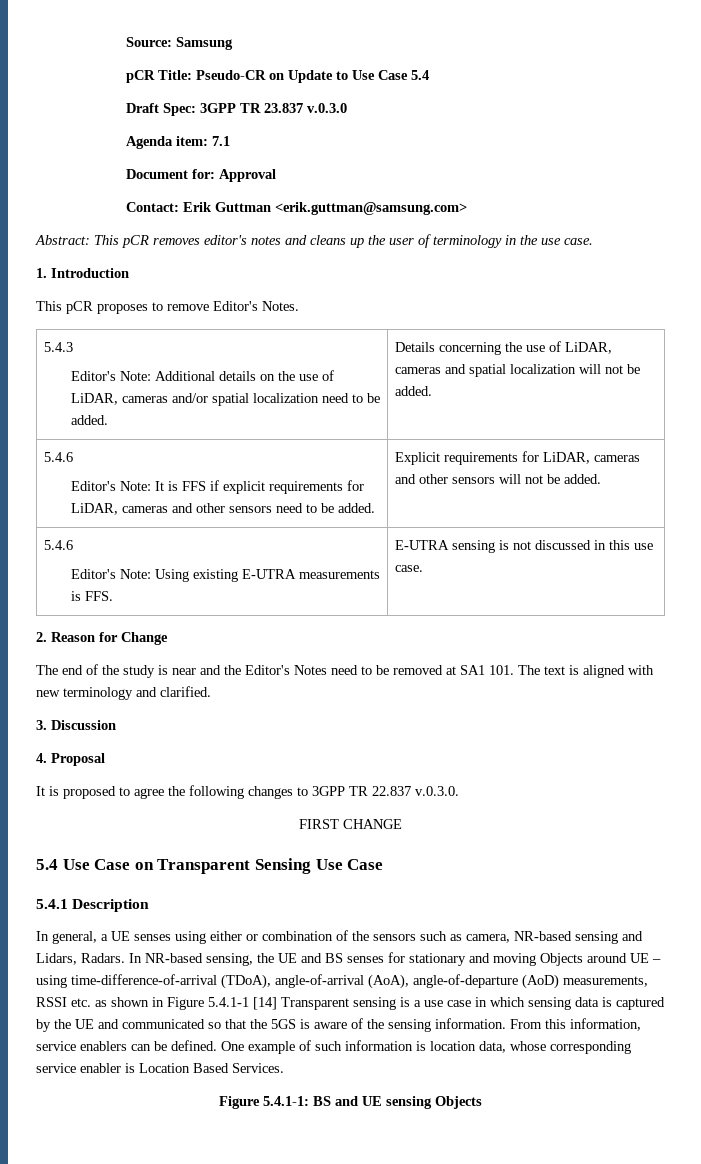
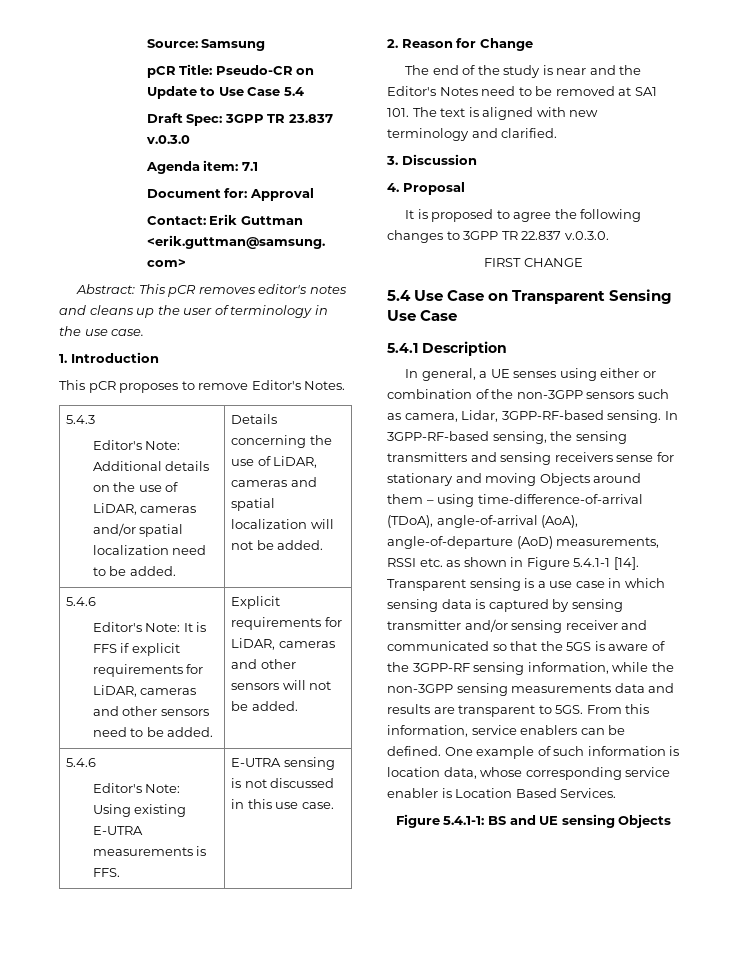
(369, 936) none -> [516,390,583,399] non-3GPP
[514,931,643,944] [36,953,384,966] NR-based sensing and Lidars, Radars. In NR-based sensing, the UE and BS senses -> [461,410,678,423] [387,431,627,444] [387,452,654,465] Lidar, 3GPP-RF-based sensing. In 3GPP-RF-based sensing, the sensing transmitters and sensing receivers sense
[630,953,649,963] UE -> [387,494,423,504] them
[253,997,277,1010] [14] -> [613,557,639,570] [14].
[54,1019,94,1029] the UE -> [571,599,623,612] [387,619,618,633] sensing transmitter and/or sensing receiver
[388,1018,506,1032] sensing information. -> [412,662,674,675] [387,683,675,696] [387,704,584,717] 3GPP-RF sensing information, while the non-3GPP sensing measurements data and results are transparent to 5GS.

